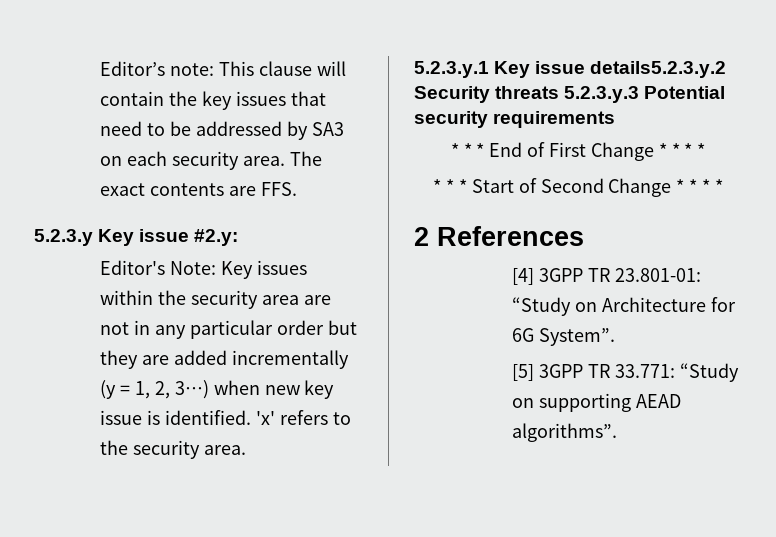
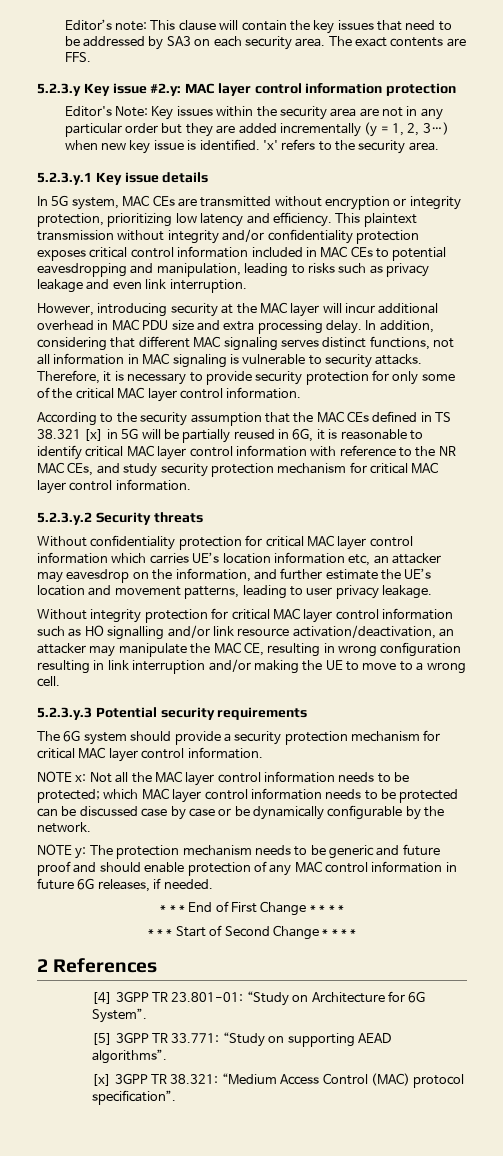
(239, 237) none -> [185,83,457,96] MAC layer control information protection
[590,61,727,78] [414,86,726,103] [414,111,616,128] details5.2.3.y.2 Security threats 5.2.3.y.3 Potential security requirements -> [162,172,209,183] [37,195,461,210] [37,212,417,227] [37,229,419,244] [37,246,447,261] [37,263,429,277] [37,279,247,293] [37,302,439,317] [37,319,434,334] [37,336,454,351] [37,353,423,368] [37,370,455,385] [37,387,302,402] [37,411,452,426] [37,428,423,443] [37,445,456,460] [37,462,439,477] [37,479,191,494] [37,512,203,525] [37,535,413,550] [37,552,441,566] [37,568,432,583] [37,585,432,599] [37,608,453,623] [37,625,454,640] [37,642,462,657] [37,659,466,674] [37,676,60,687] [37,707,308,720] [37,730,441,745] [37,747,263,762] [37,771,410,786] [37,788,459,803] [37,805,445,820] [37,822,91,833] [37,844,440,859] [37,861,457,876] [37,878,213,892] details // In 5G system, MAC CEs are transmitted without encryption or integrity protection, prioritizing low latency and efficiency. This plaintext transmission without integrity and/or confidentiality protection exposes critical control information included in MAC CEs to potential eavesdropping and manipulation, leading to risks such as privacy leakage and even link interruption. // However, introducing security at the MAC layer will incur additional overhead in MAC PDU size and extra processing delay. In addition, considering that different MAC signaling serves distinct functions, not all information in MAC signaling is vulnerable to security attacks. Therefore, it is necessary to provide security protection for only some of the critical MAC layer control information. // According to the security assumption that the MAC CEs defined in TS 38.321 [x] in 5G will be partially reused in 6G, it is reasonable to identify critical MAC layer control information with reference to the NR MAC CEs, and study security protection mechanism for critical MAC layer control information. // 5.2.3.y.2 Security threats // Without confidentiality protection for critical MAC layer control information which carries UE’s location information etc, an attacker may eavesdrop on the information, and further estimate the UE’s location and movement patterns, leading to user privacy leakage. // Without integrity protection for critical MAC layer control information such as HO signalling and/or link resource activation/deactivation, an attacker may manipulate the MAC CE, resulting in wrong configuration resulting in link interruption and/or making the UE to move to a wrong cell. // 5.2.3.y.3 Potential security requirements // The 6G system should provide a security protection mechanism for critical MAC layer control information. // NOTE x: Not all the MAC layer control information needs to be protected; which MAC layer control information needs to be protected can be discussed case by case or be dynamically configurable by the network. // NOTE y: The protection mechanism needs to be generic and future proof and should enable protection of any MAC control information in future 6G releases, if needed.
(618, 432) none -> [92,1073,465,1088] [92,1090,177,1105] // [x] 3GPP TR 38.321: “Medium Access Control (MAC) protocol specification”.

